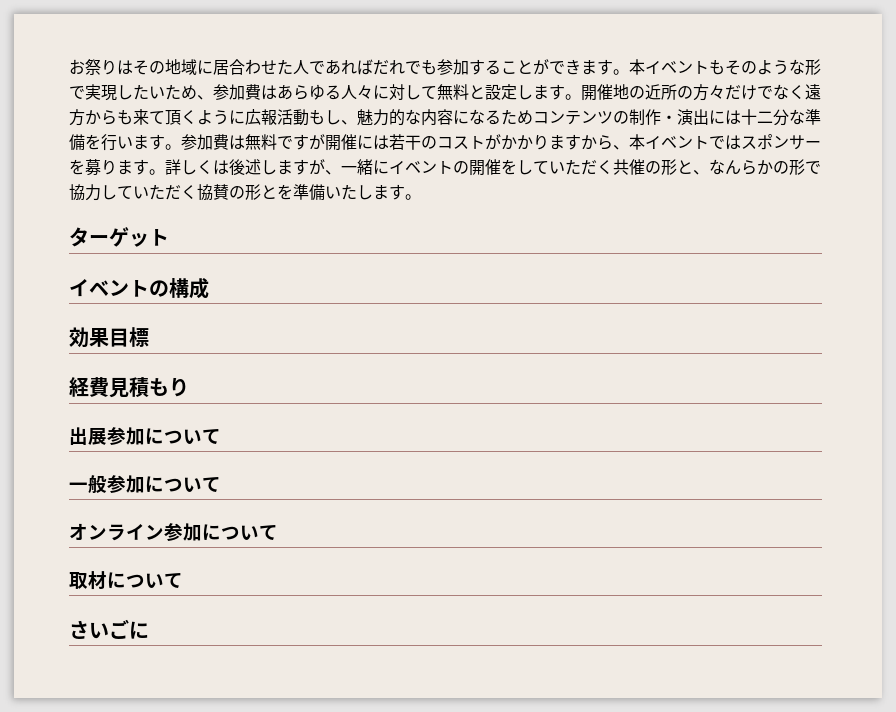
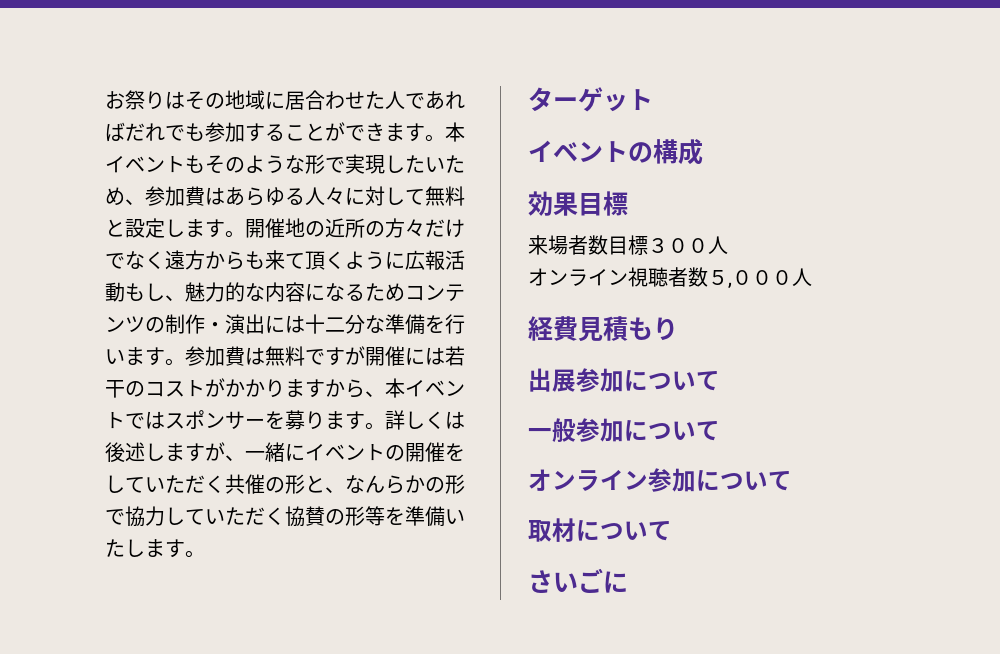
[261,185,277,199] と -> [365,506,385,526] 等
(149, 337) none -> [528,235,728,255] [528,267,812,289] // 来場者数目標３００人 // オンライン視聴者数５,０００人

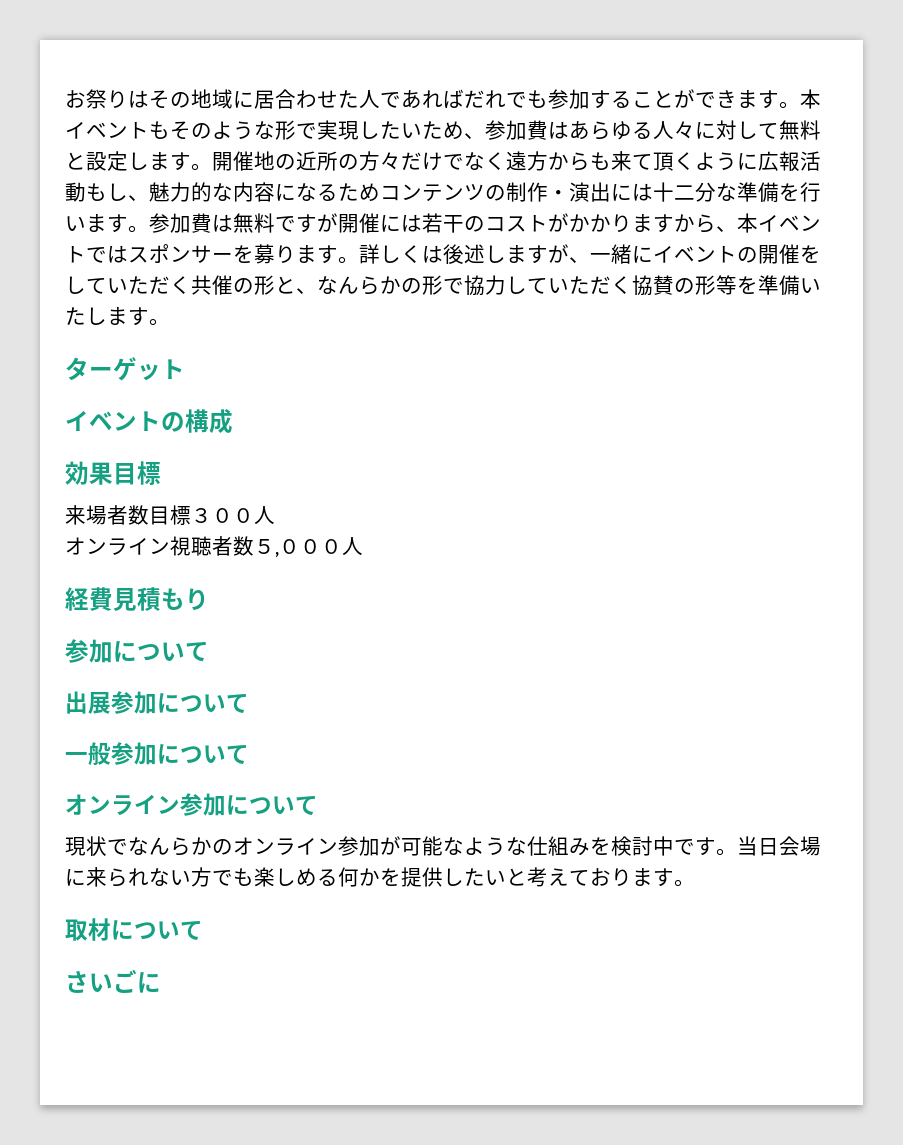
(678, 329) none -> [65,639,209,663] // 参加について
(792, 481) none -> [65,836,821,856] [65,867,695,887] // 現状でなんらかのオンライン参加が可能なような仕組みを検討中です。当日会場に来られない方でも楽しめる何かを提供したいと考えております。

